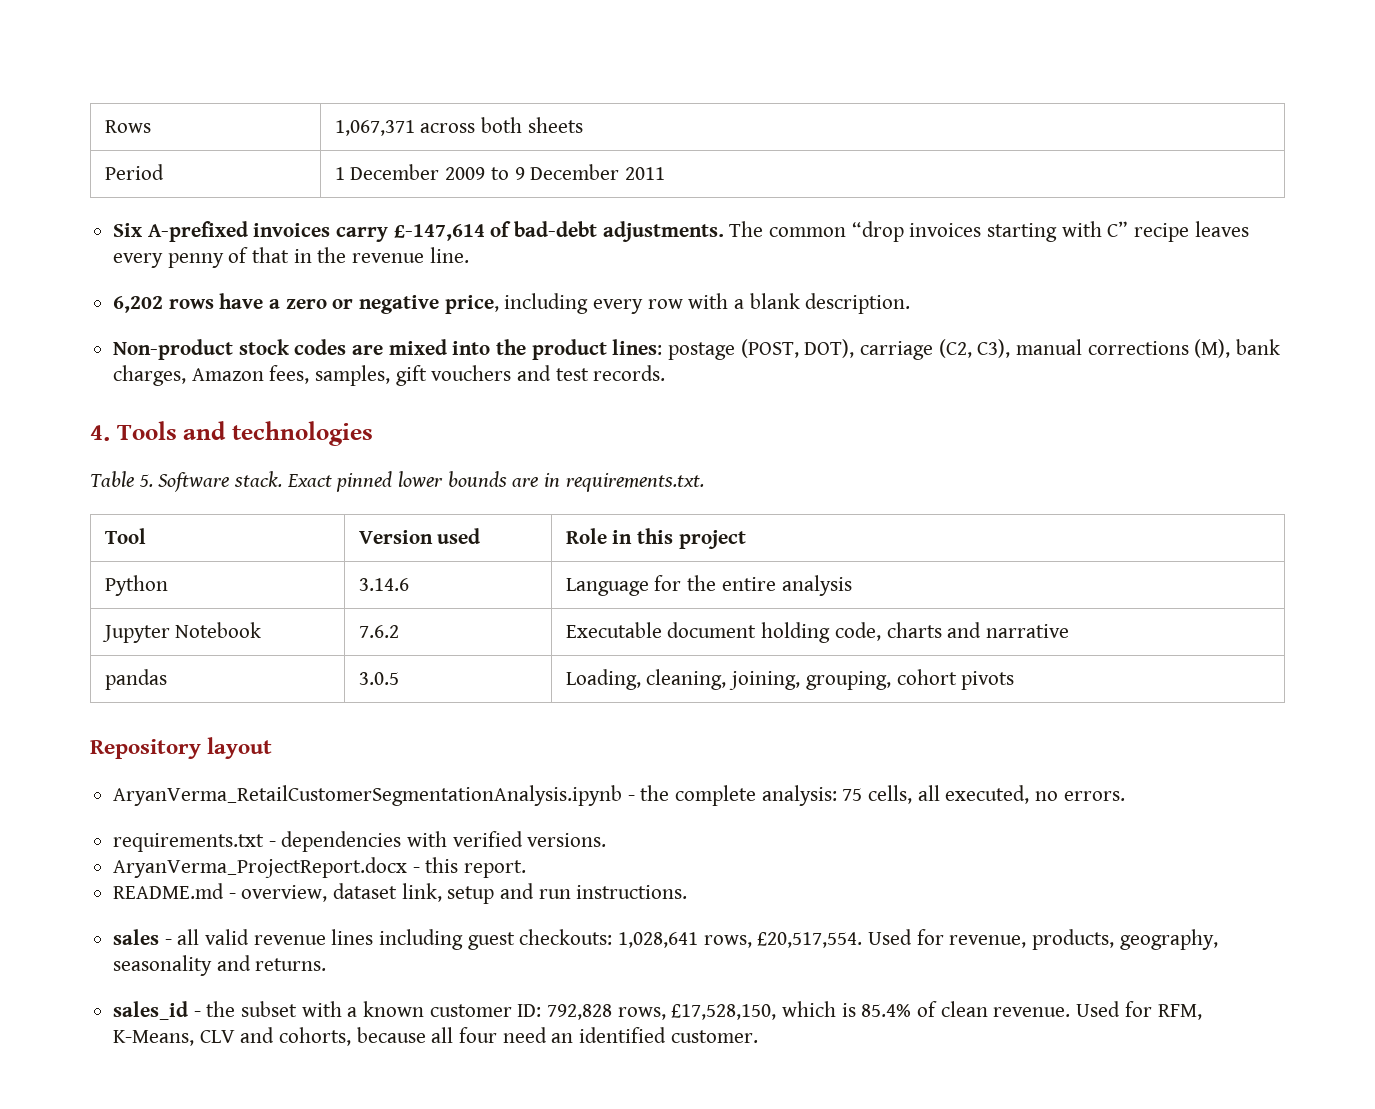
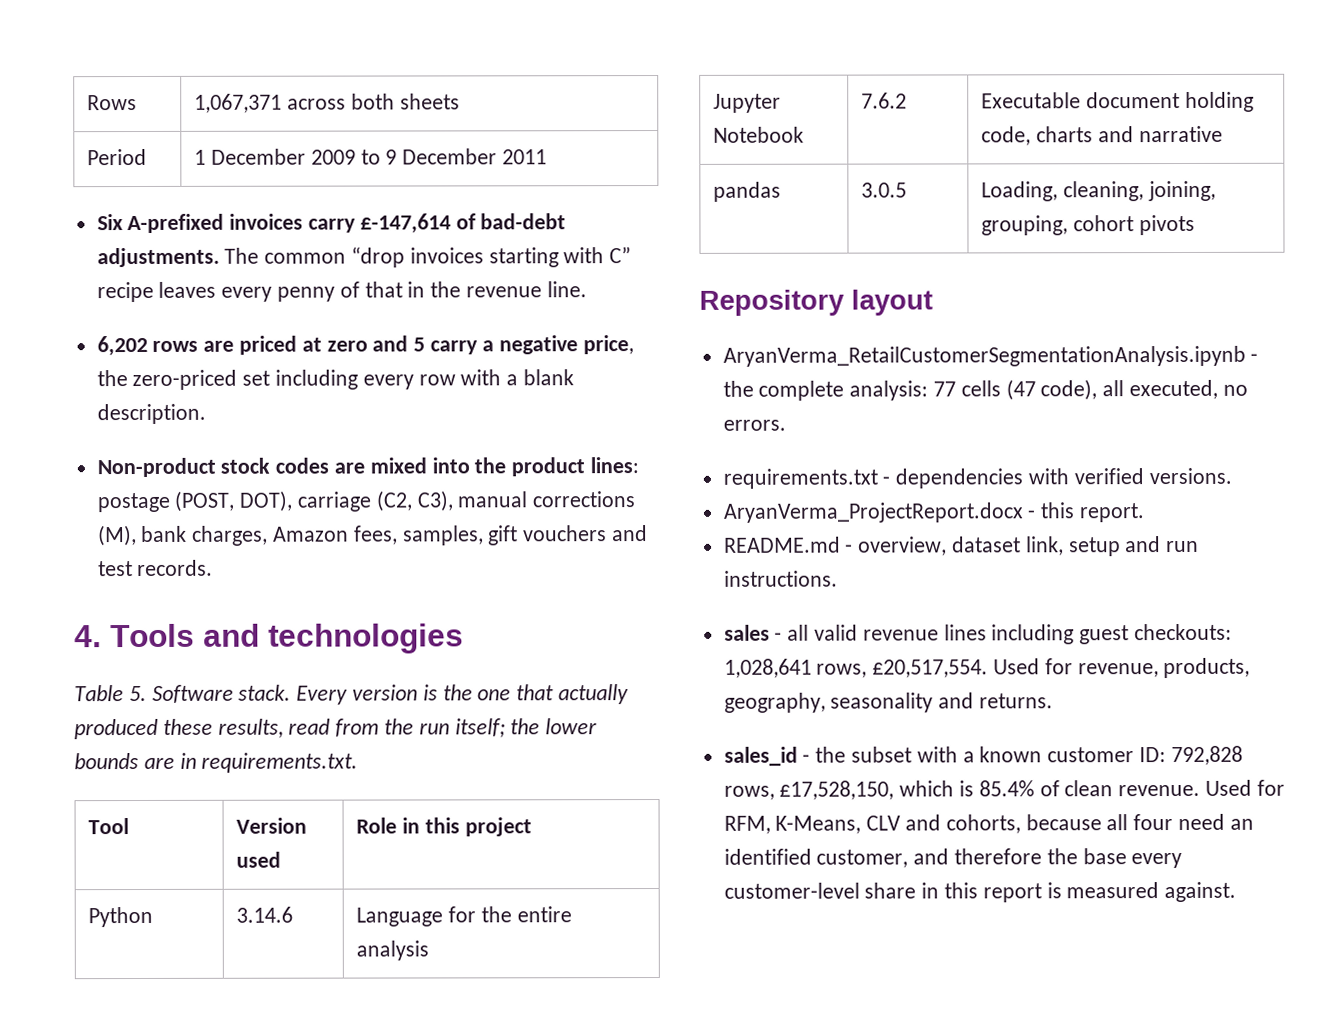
[219,293,499,314] have a zero or negative price, -> [203,335,634,355] [96,369,271,391] are priced at zero and 5 carry a negative price, the zero-priced set
[286,471,393,492] Exact pinned -> [296,684,630,705] [74,718,541,740] Every version is the one that actually produced these results, read from the run itself; the
[842,785,913,804] 75 cells, -> [933,379,1098,401] 77 cells (47 code),
[670,1030,758,1043] customer. -> [816,848,1183,869] [723,881,1237,903] customer, and therefore the base every customer-level share in this report is measured against.

